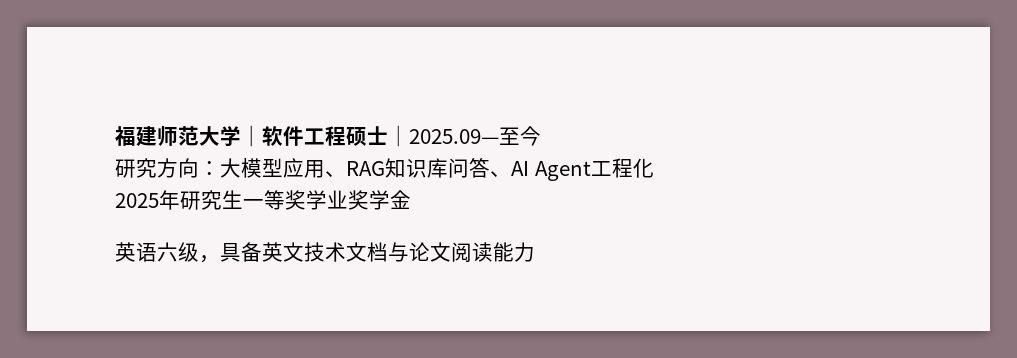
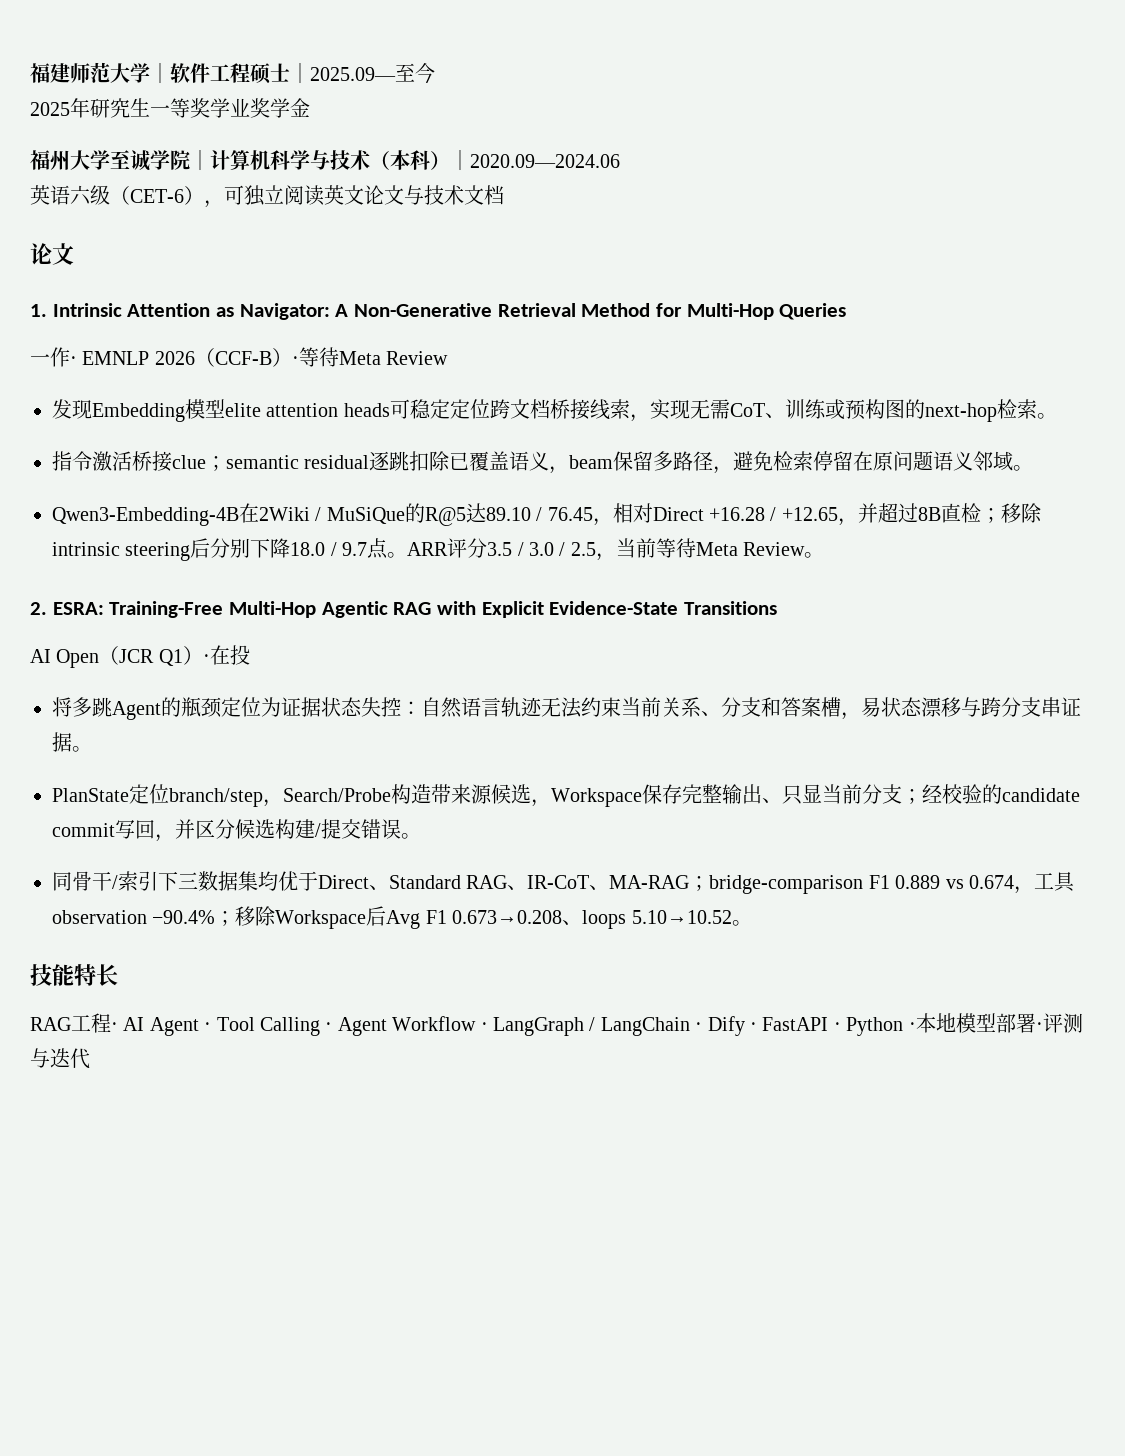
[115,158,654,181] // 研究方向：大模型应用、RAG知识库问答、AI Agent工程化 -> (435, 73) none
[115,242,304,263] 英语六级，具备英文 -> [30,150,620,171] [30,185,424,208] 福州大学至诚学院｜计算机科学与技术（本科）｜2020.09—2024.06 // 英语六级（CET-6），可独立阅读英文论文与
[388,242,535,262] 与论文阅读能力 -> [30,243,74,265] [30,303,847,320] [30,347,449,367] [52,399,1057,422] [52,451,1034,474] [52,503,1042,526] [52,538,825,561] [30,601,778,618] [30,645,250,668] [52,697,1081,720] [52,732,92,752] [52,784,1080,807] [52,819,421,842] [52,871,1075,894] [52,906,752,929] [30,964,118,986] [30,1013,1083,1036] [30,1048,90,1069] // 论文 // 1. Intrinsic Attention as Navigator: A Non-Generative Retrieval Method for Multi-Hop Queries // 一作· EMNLP 2026（CCF-B）·等待Meta Review // 发现Embedding模型elite attention heads可稳定定位跨文档桥接线索，实现无需CoT、训练或预构图的next-hop检索。 // 指令激活桥接clue；semantic residual逐跳扣除已覆盖语义，beam保留多路径，避免检索停留在原问题语义邻域。 // Qwen3-Embedding-4B在2Wiki / MuSiQue的R@5达89.10 / 76.45，相对Direct +16.28 / +12.65，并超过8B直检；移除intrinsic steering后分别下降18.0 / 9.7点。ARR评分3.5 / 3.0 / 2.5，当前等待Meta Review。 // 2. ESRA: Training-Free Multi-Hop Agentic RAG with Explicit Evidence-State Transitions // AI Open（JCR Q1）·在投 // 将多跳Agent的瓶颈定位为证据状态失控：自然语言轨迹无法约束当前关系、分支和答案槽，易状态漂移与跨分支串证据。 // PlanState定位branch/step，Search/Probe构造带来源候选，Workspace保存完整输出、只显当前分支；经校验的candidate commit写回，并区分候选构建/提交错误。 // 同骨干/索引下三数据集均优于Direct、Standard RAG、IR-CoT、MA-RAG；bridge-comparison F1 0.889 vs 0.674，工具observation −90.4%；移除Workspace后Avg F1 0.673→0.208、loops 5.10→10.52。 // 技能特长 // RAG工程· AI Agent · Tool Calling · Agent Workflow · LangGraph / LangChain · Dify · FastAPI · Python ·本地模型部署·评测与迭代

